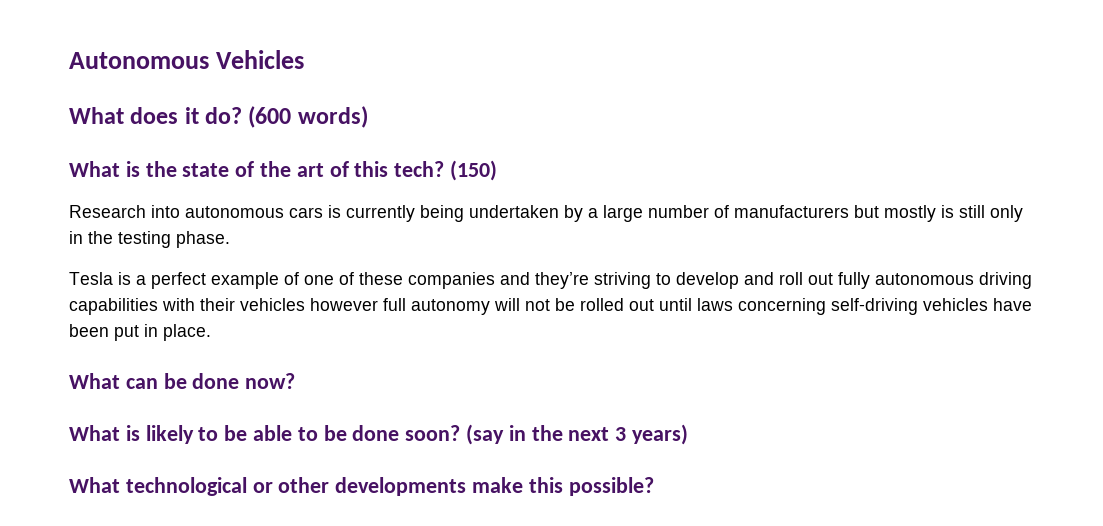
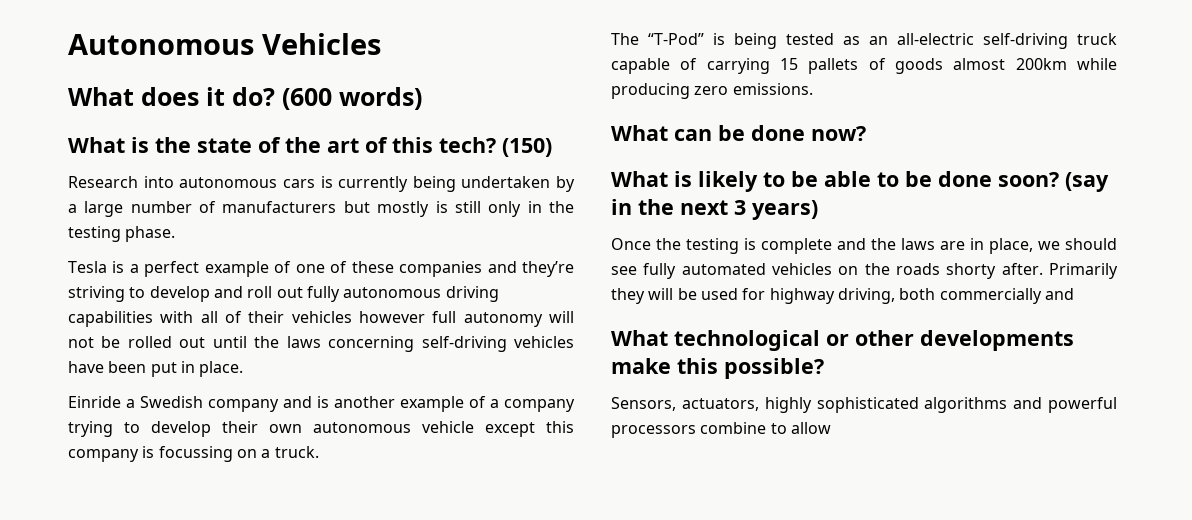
(195, 304) none -> [200,311,242,323] all of
(692, 304) none -> [254,336,280,348] the
(211, 332) none -> [68,396,575,412] [68,421,574,437] [68,446,319,462] [611,33,1117,49] [611,58,1117,74] [611,83,813,99] // Einride a Swedish company and is another example of a company trying to develop their own autonomous vehicle except this company is focussing on a truck. // The “T-Pod” is being tested as an all-electric self-driving truck capable of carrying 15 pallets of goods almost 200km while producing zero emissions.
(689, 434) none -> [611,238,1117,254] [611,263,1118,279] [611,288,1074,304] // Once the testing is complete and the laws are in place, we should see fully automated vehicles on the roads shorty after. Primarily they will be used for highway driving, both commercially and
(654, 486) none -> [611,397,1117,413] [611,422,831,438] // Sensors, actuators, highly sophisticated algorithms and powerful processors combine to allow

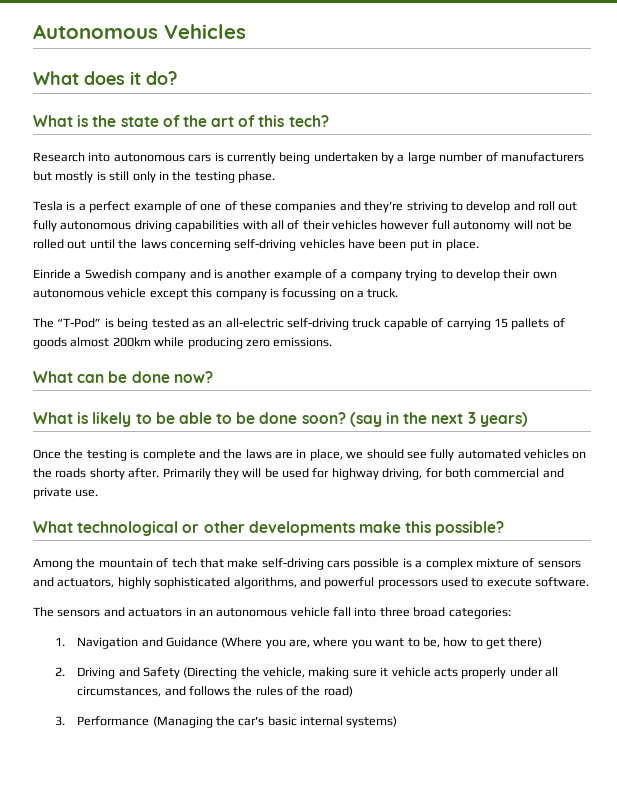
[282,87,422,110] (600 words) -> (177, 78) none
[502,138,552,157] (150) -> (329, 121) none
[899,288,1074,304] both commercially and -> [425,468,564,478] [33,487,99,499] for both commercial and private use.
[611,397,676,411] Sensors, -> [33,558,581,570] [33,577,54,587] Among the mountain of tech that make self-driving cars possible is a complex mixture of sensors and
[924,397,1008,413] algorithms -> [233,577,297,589] algorithms,
[700,422,831,434] combine to allow -> [441,577,590,587] [33,607,511,619] [55,637,543,649] [55,667,559,679] [77,686,353,697] [55,716,398,728] used to execute software. // The sensors and actuators in an autonomous vehicle fall into three broad categories: // 1. Navigation and Guidance (Where you are, where you want to be, how to get there) // 2. Driving and Safety (Directing the vehicle, making sure it vehicle acts properly under all circumstances, and follows the rules of the road) // 3. Performance (Managing the car's basic internal systems)

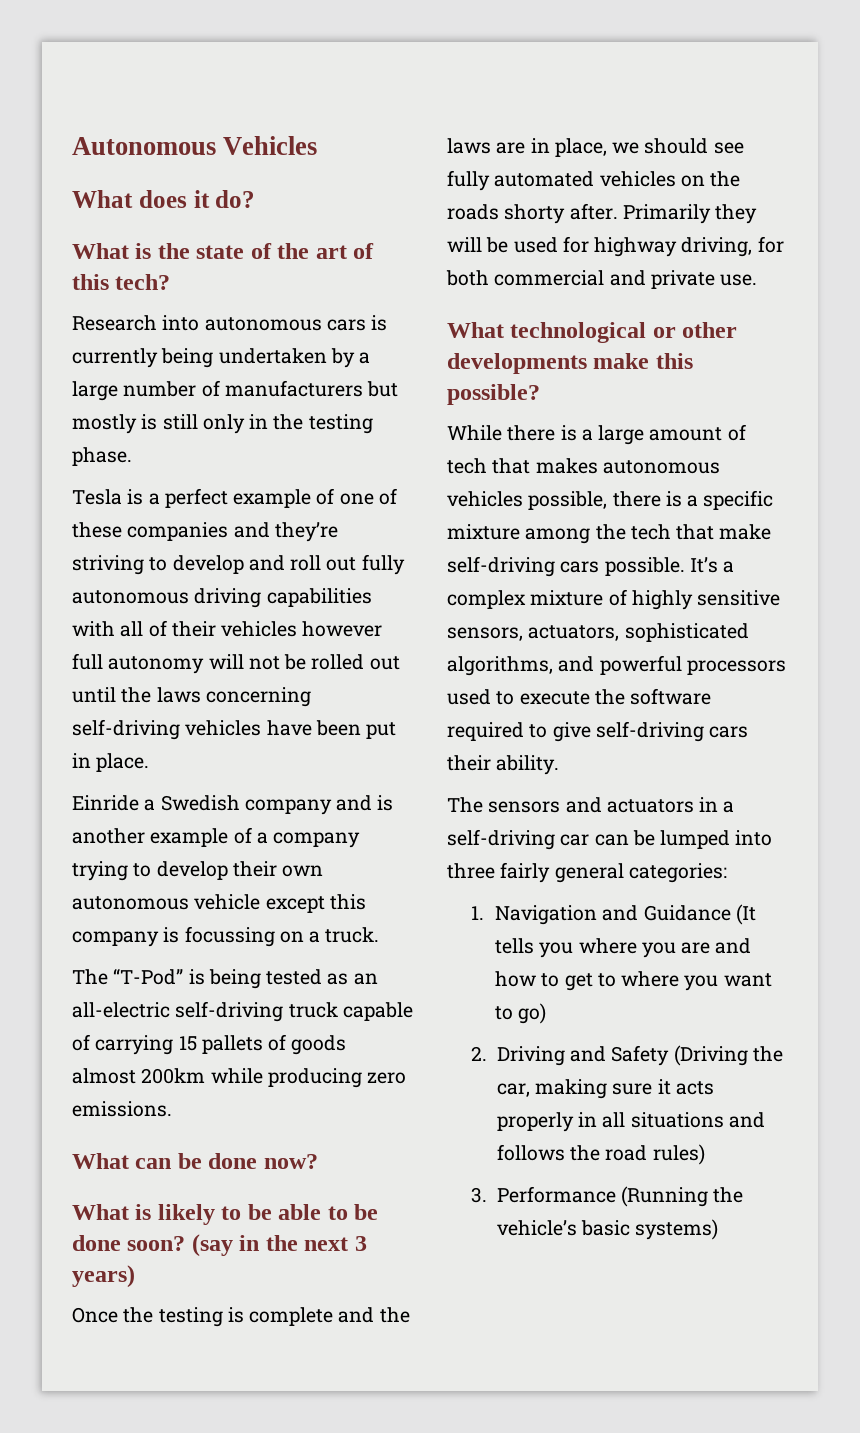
[33,558,169,570] Among the mountain of -> [447,424,746,445] [447,458,720,474] [447,490,774,510] [447,524,626,544] While there is a large amount of tech that makes autonomous vehicles possible, there is a specific mixture among the
[353,558,412,570] possible is -> [604,557,718,576] possible. It’s
[537,560,581,568] [33,577,151,589] sensors and actuators, highly -> [631,590,781,610] [447,625,620,641] highly sensitive sensors, actuators,
[535,577,590,587] software. -> [594,688,712,705] [447,721,749,742] [447,755,560,775] the software required to give self-driving cars their ability.
[198,607,446,617] an autonomous vehicle fall into three broad -> [723,801,735,813] [447,829,773,850] [447,862,624,883] a self-driving car can be lumped into three fairly general
[221,637,543,649] (Where you are, where you want to be, how to get there) -> [735,904,756,925] [495,938,752,958] [495,971,772,991] [495,1003,547,1024] (It tells you where you are and how to get to where you want to go)
[183,667,306,679] (Directing the vehicle, -> [673,1045,783,1066] [496,1083,530,1097] (Driving the car,
[391,667,431,677] vehicle -> (671, 1087) none
[509,667,559,677] [77,686,353,697] [55,716,344,728] under all circumstances, and follows the rules of the road) // 3. Performance (Managing the car's basic internal -> [578,1112,765,1128] [496,1144,705,1165] [471,1186,744,1207] [496,1220,631,1236] in all situations and follows the road rules) // 3. Performance (Running the vehicle’s basic

